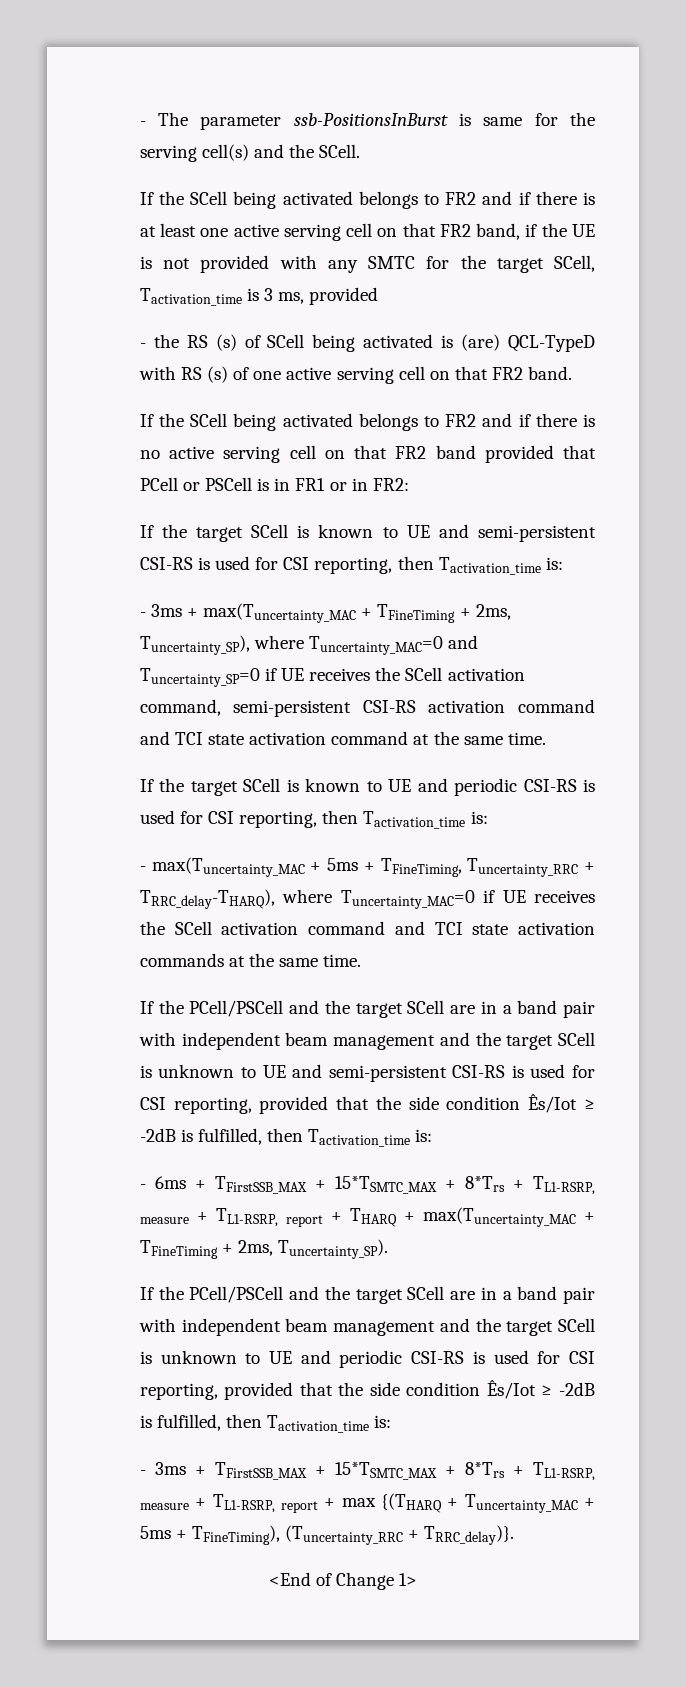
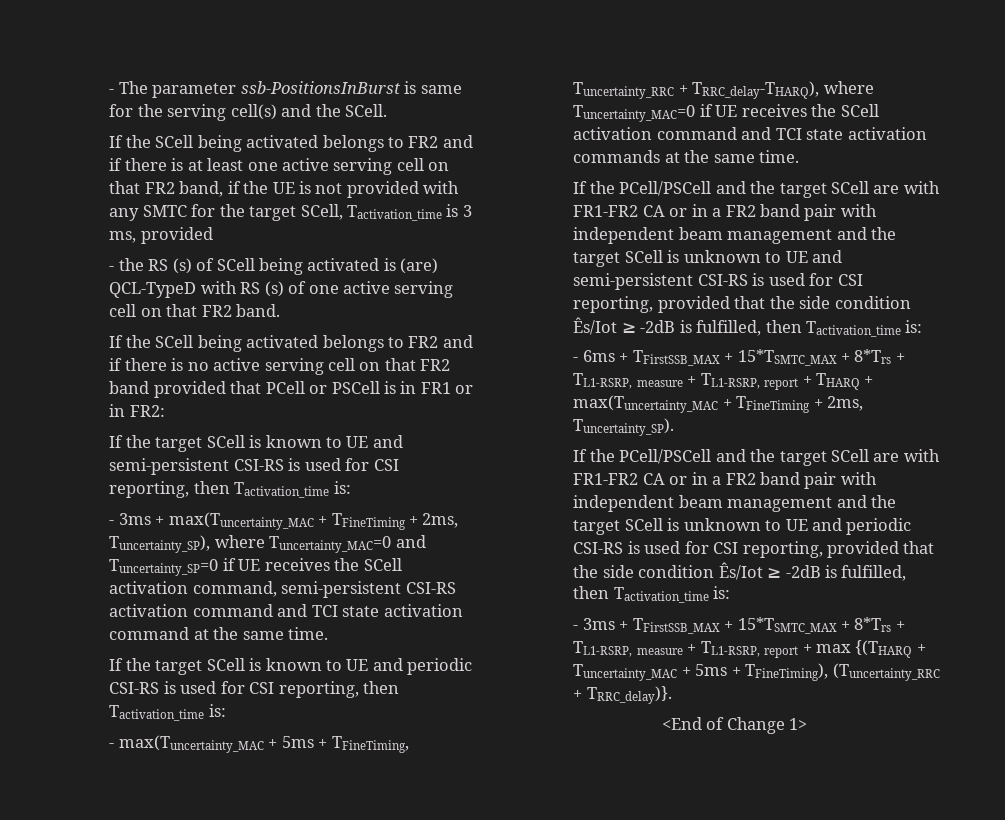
[480,1001,512,1014] in a -> [903,181,940,194] [573,204,756,217] with FR1-FR2 CA or in a FR2
[480,1287,512,1300] in a -> [903,449,940,462] [573,472,756,485] with FR1-FR2 CA or in a FR2

